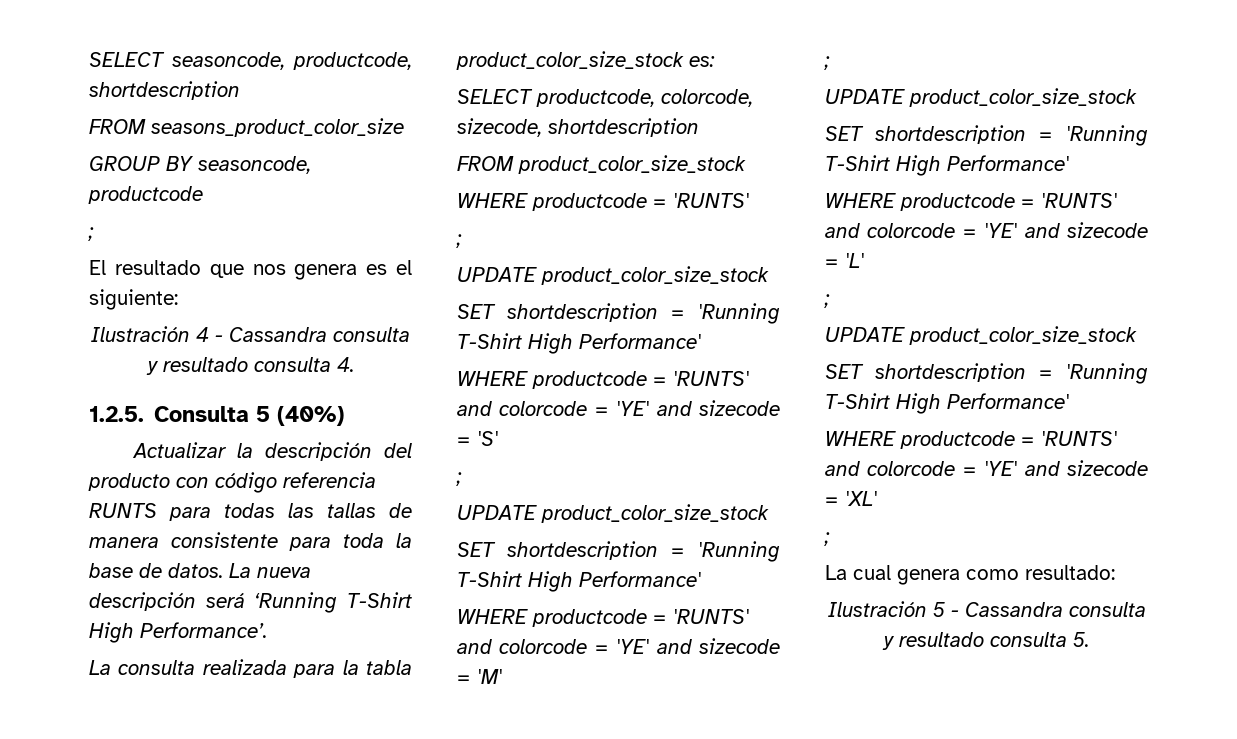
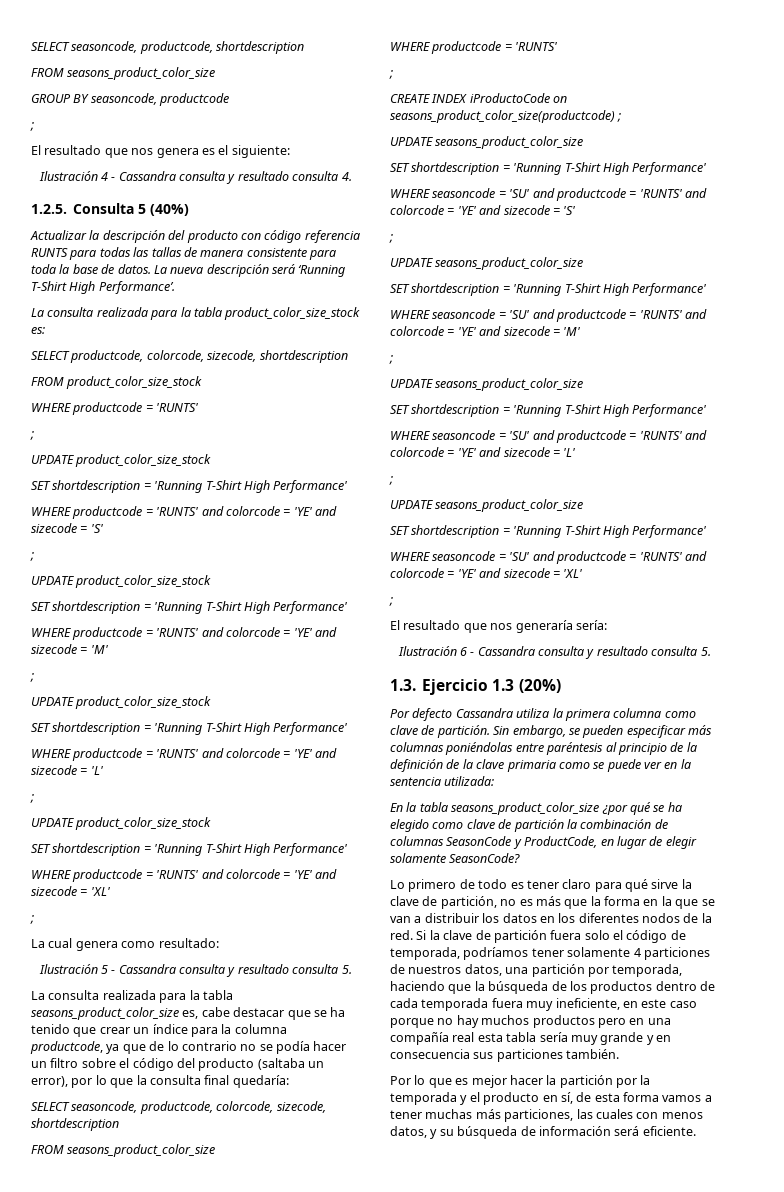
(1089, 639) none -> [31,990,233,1003] [31,1007,346,1020] [31,1024,287,1037] [30,1041,347,1054] [31,1058,324,1071] [31,1075,289,1088] [31,1101,326,1114] [31,1118,119,1131] [31,1144,216,1157] [390,41,558,54] [389,70,393,79] [390,93,568,103] [390,110,622,123] [390,136,584,149] [390,162,707,175] [390,188,707,201] [390,205,576,215] [389,234,393,243] [390,257,584,270] [390,283,707,296] [390,309,707,322] [390,326,581,336] [389,355,393,364] [390,378,584,391] [390,404,707,417] [390,430,707,443] [390,447,576,457] [389,476,393,485] [390,499,584,512] [390,525,707,538] [390,551,707,564] [390,568,583,578] [389,597,393,606] [390,620,607,633] [397,646,711,659] [390,679,561,695] [390,708,696,721] [390,725,712,738] [390,742,697,755] [390,759,691,772] [390,776,495,786] [390,802,682,815] [390,819,668,832] [390,836,697,849] [390,853,521,863] [390,879,692,892] [390,896,715,909] [390,913,712,923] [390,930,686,943] [390,947,710,960] [390,964,683,977] [390,981,715,994] [390,998,697,1011] [390,1015,671,1028] [390,1032,671,1045] [390,1049,620,1062] [390,1075,651,1088] [390,1092,712,1105] [390,1109,703,1122] [390,1126,696,1139] // La consulta realizada para la tabla seasons_product_color_size es, cabe destacar que se ha tenido que crear un índice para la columna productcode, ya que de lo contrario no se podía hacer un filtro sobre el código del producto (saltaba un error), por lo que la consulta final quedaría: // SELECT seasoncode, productcode, colorcode, sizecode, shortdescription // FROM seasons_product_color_size // WHERE productcode = 'RUNTS' // ; // CREATE INDEX iProductoCode on seasons_product_color_size(productcode) ; // UPDATE seasons_product_color_size // SET shortdescription = 'Running T-Shirt High Performance' // WHERE seasoncode = 'SU' and productcode = 'RUNTS' and colorcode = 'YE' and sizecode = 'S' // ; // UPDATE seasons_product_color_size // SET shortdescription = 'Running T-Shirt High Performance' // WHERE seasoncode = 'SU' and productcode = 'RUNTS' and colorcode = 'YE' and sizecode = 'M' // ; // UPDATE seasons_product_color_size // SET shortdescription = 'Running T-Shirt High Performance' // WHERE seasoncode = 'SU' and productcode = 'RUNTS' and colorcode = 'YE' and sizecode = 'L' // ; // UPDATE seasons_product_color_size // SET shortdescription = 'Running T-Shirt High Performance' // WHERE seasoncode = 'SU' and productcode = 'RUNTS' and colorcode = 'YE' and sizecode = 'XL' // ; // El resultado que nos generaría sería: // Ilustración 6 - Cassandra consulta y resultado consulta 5. // 1.3. Ejercicio 1.3 (20%) // Por defecto Cassandra utiliza la primera columna como clave de partición. Sin embargo, se pueden especificar más columnas poniéndolas entre paréntesis al principio de la definición de la clave primaria como se puede ver en la sentencia utilizada: // En la tabla seasons_product_color_size ¿por qué se ha elegido como clave de partición la combinación de columnas SeasonCode y ProductCode, en lugar de elegir solamente SeasonCode? // Lo primero de todo es tener claro para qué sirve la clave de partición, no es más que la forma en la que se van a distribuir los datos en los diferentes nodos de la red. Si la clave de partición fuera solo el código de temporada, podríamos tener solamente 4 particiones de nuestros datos, una partición por temporada, haciendo que la búsqueda de los productos dentro de cada temporada fuera muy ineficiente, en este caso porque no hay muchos productos pero en una compañía real esta tabla sería muy grande y en consecuencia sus particiones también. // Por lo que es mejor hacer la partición por la temporada y el producto en sí, de esta forma vamos a tener muchas más particiones, las cuales con menos datos, y su búsqueda de información será eficiente.

